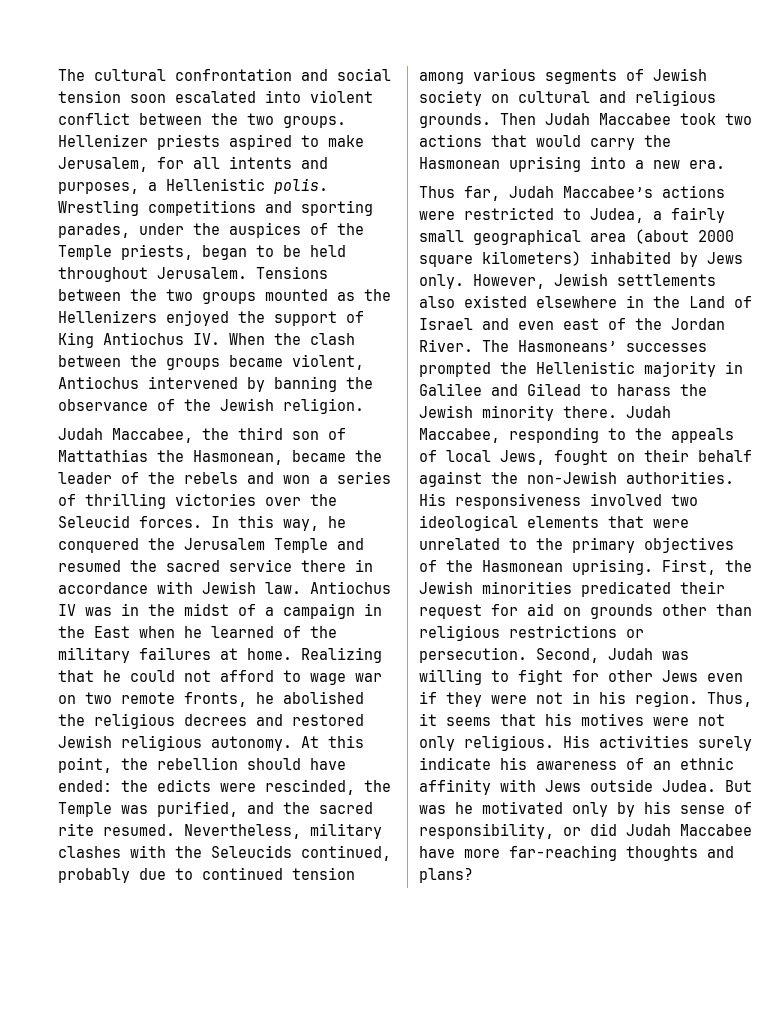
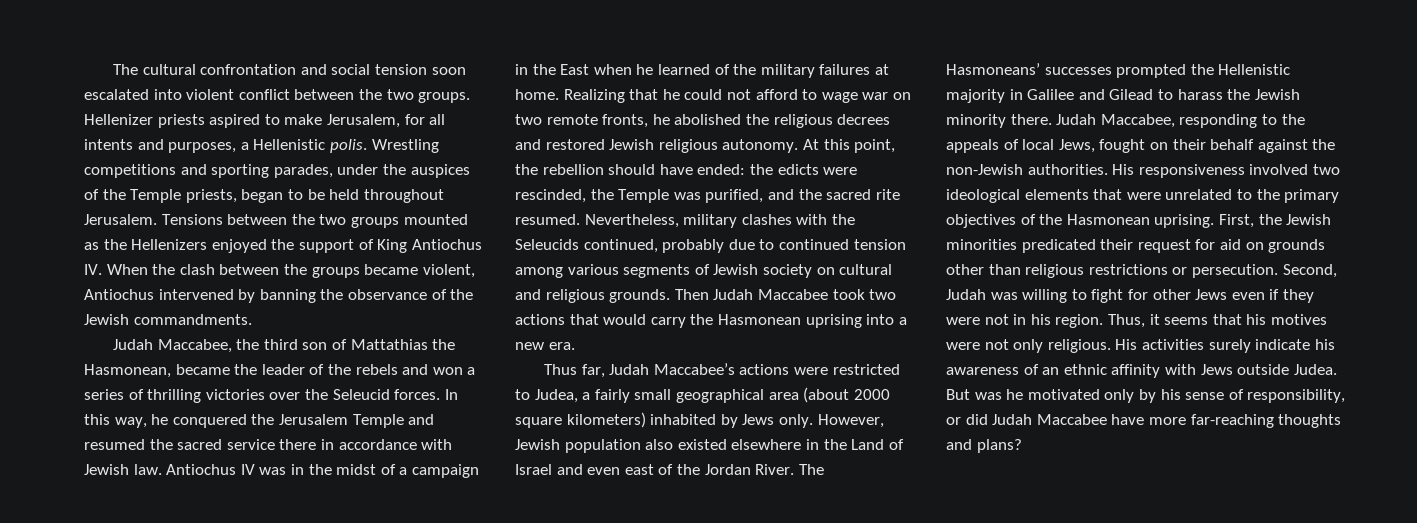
[283,398,364,414] religion. -> [133,314,252,325] commandments.
[617,274,716,286] settlements -> [564,439,641,453] population

